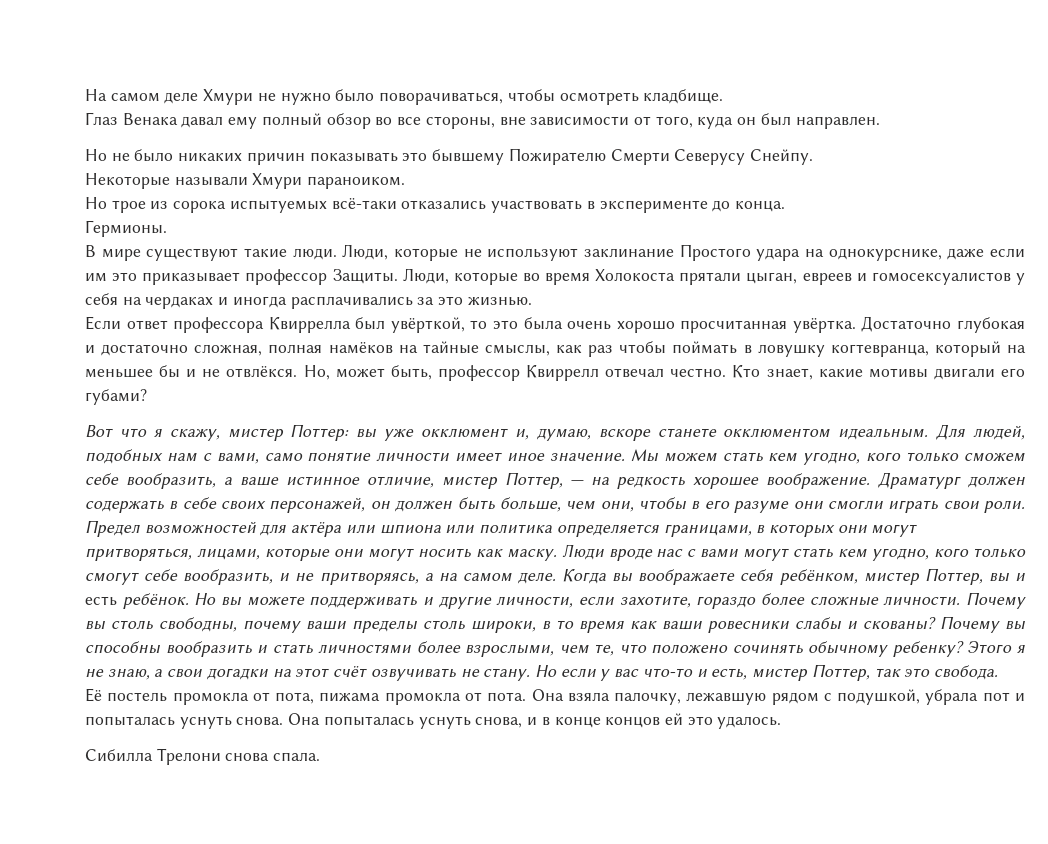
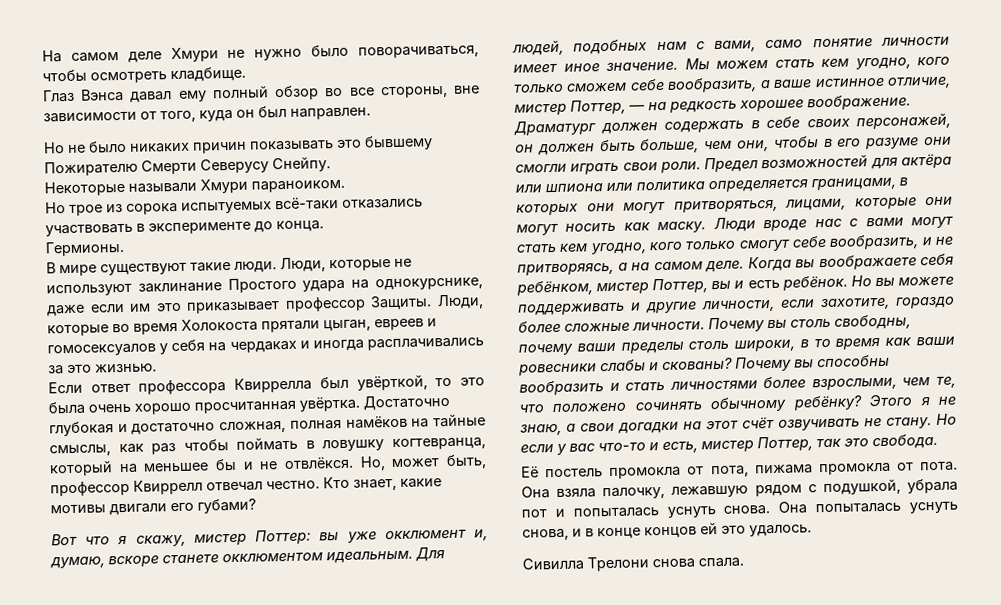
[122,113,178,125] Венака -> [80,88,125,102] Вэнса
[871,272,1011,285] гомосексуалистов -> [47,343,156,357] гомосексуалов
[892,641,964,657] ребенку? -> [792,395,863,411] ребёнку?
[85,749,153,761] Сибилла -> [522,557,584,571] Сивилла

